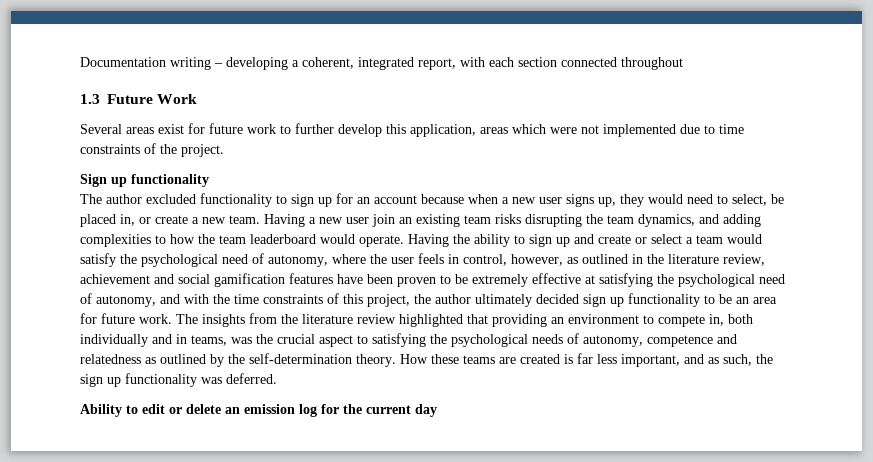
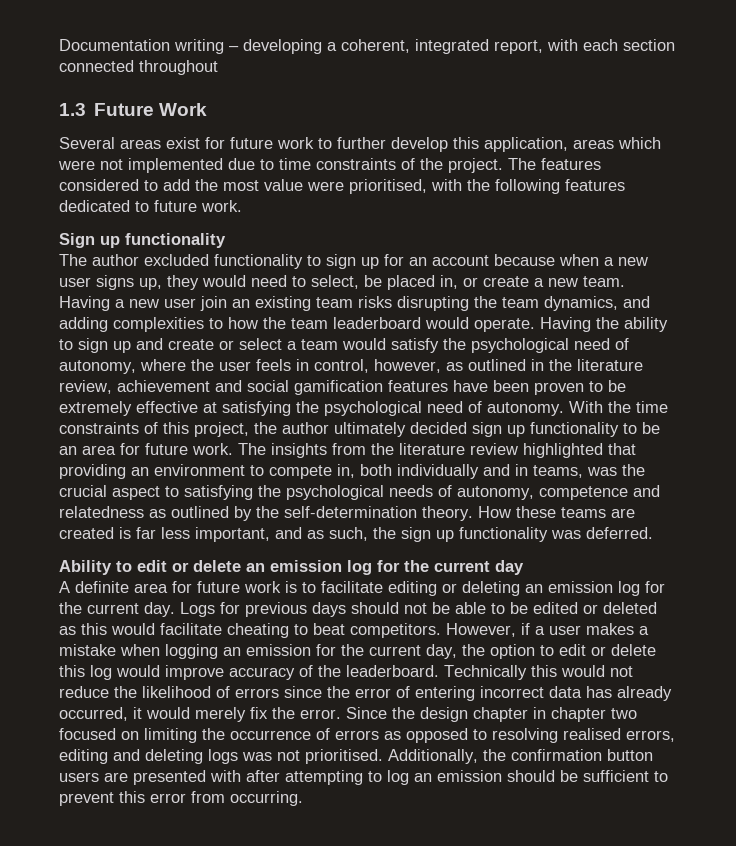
(224, 150) none -> [508,158,601,170] [59,179,625,194] [59,200,242,212] The features considered to add the most value were prioritised, with the following features dedicated to future work.
[96,294,209,307] autonomy, and with -> [487,401,603,416] autonomy. With
(437, 410) none -> [59,581,665,596] [59,602,657,617] [59,623,649,638] [59,644,656,659] [59,665,633,680] [59,686,672,701] [59,707,637,722] [59,728,675,743] [59,749,653,764] [59,770,668,785] [59,791,303,806] // A definite area for future work is to facilitate editing or deleting an emission log for the current day. Logs for previous days should not be able to be edited or deleted as this would facilitate cheating to beat competitors. However, if a user makes a mistake when logging an emission for the current day, the option to edit or delete this log would improve accuracy of the leaderboard. Technically this would not reduce the likelihood of errors since the error of entering incorrect data has already occurred, it would merely fix the error. Since the design chapter in chapter two focused on limiting the occurrence of errors as opposed to resolving realised errors, editing and deleting logs was not prioritised. Additionally, the confirmation button users are presented with after attempting to log an emission should be sufficient to prevent this error from occurring.

